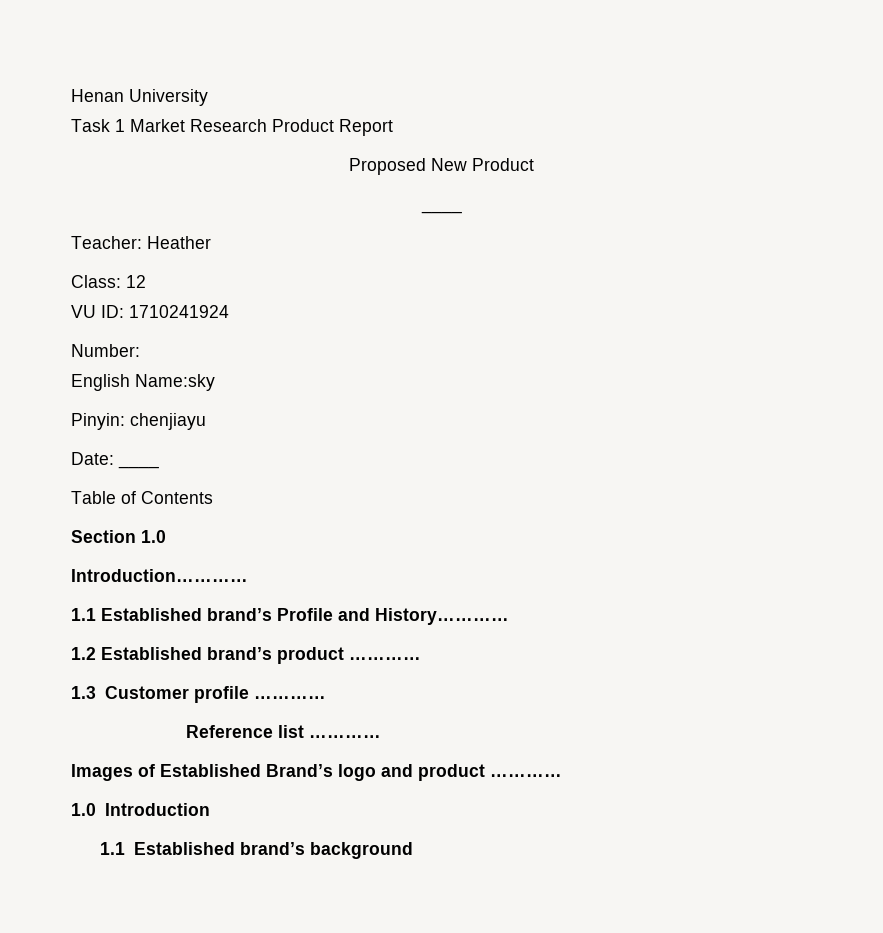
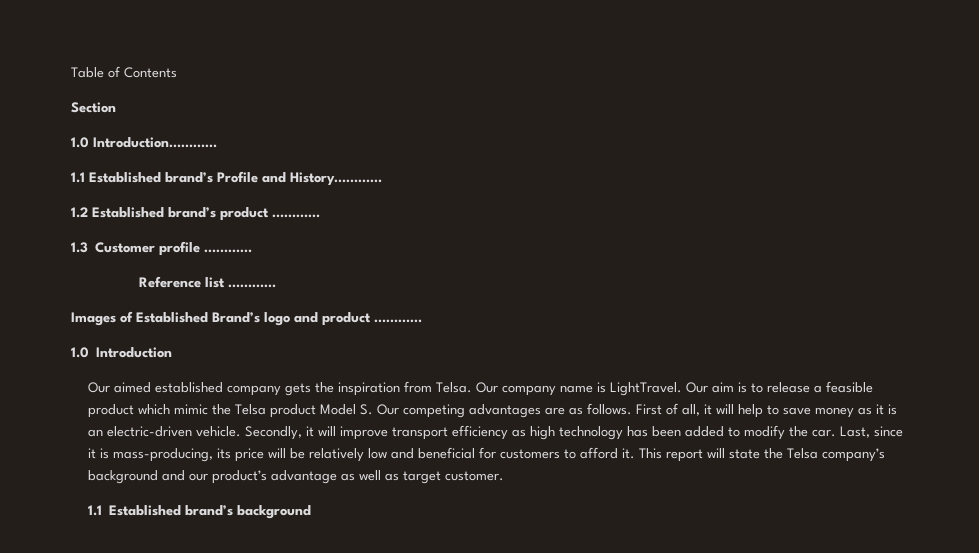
[71,89,208,106] [71,119,393,136] [349,158,534,175] [420,210,462,214] [71,236,211,249] [71,275,146,288] [71,305,229,318] [71,344,140,357] [71,374,215,391] [71,413,206,430] [71,452,114,465] [118,465,159,469] Henan University // Task 1 Market Research Product Report // Proposed New Product // ____ // Teacher: Heather // Class: 12 // VU ID: 1710241924 // Number: // English Name:sky // Pinyin: chenjiayu // Date: ____ // -> (71, 72) none
[141,530,166,543] 1.0 // -> [71,137,89,148] // 1.0
(210, 809) none -> [88,381,874,396] [88,403,898,418] [88,425,904,440] [88,447,886,462] [88,470,505,484] // Our aimed established company gets the inspiration from Telsa. Our company name is LightTravel. Our aim is to release a feasible product which mimic the Telsa product Model S. Our competing advantages are as follows. First of all, it will help to save money as it is an electric-driven vehicle. Secondly, it will improve transport efficiency as high technology has been added to modify the car. Last, since it is mass-producing, its price will be relatively low and beneficial for customers to afford it. This report will state the Telsa company’s background and our product’s advantage as well as target customer.

